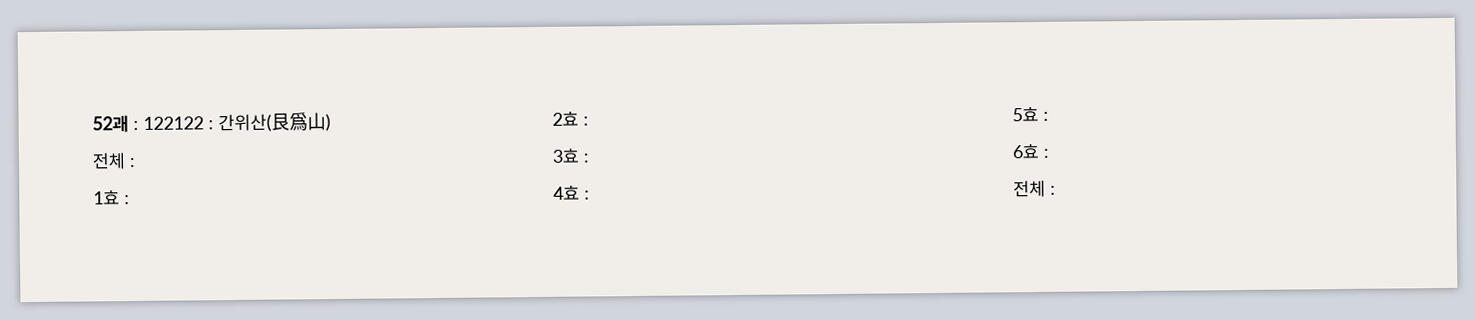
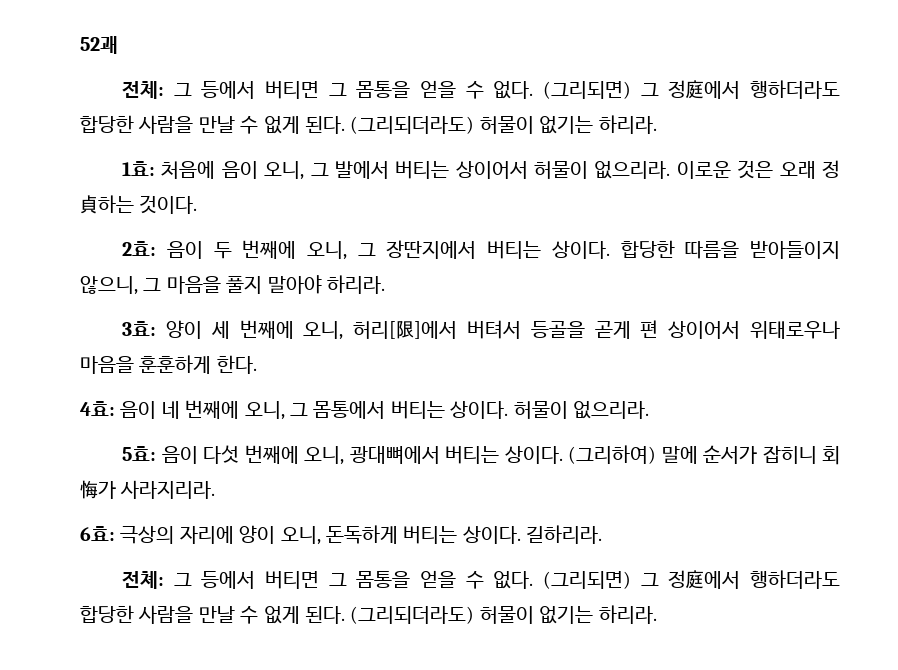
[133,112,331,133] [92,152,136,170] [93,190,130,205] [552,111,589,126] [552,148,590,163] [553,185,590,200] [1012,107,1049,122] [1012,144,1049,159] [1013,179,1056,198] : 122122 : 간위산(艮爲山) // 전체 : // 1효 : // 2효 : // 3효 : // 4효 : // 5효 : // 6효 : // 전체 : -> [122,80,841,99] [80,115,657,134] [122,160,841,180] [80,195,198,214] [122,240,840,260] [80,275,385,295] [122,320,840,340] [80,355,257,374] [80,400,649,420] [122,445,840,465] [80,480,216,499] [80,525,603,545] [122,570,841,589] [80,605,657,624] // 전체: 그 등에서 버티면 그 몸통을 얻을 수 없다. (그리되면) 그 정庭에서 행하더라도 합당한 사람을 만날 수 없게 된다. (그리되더라도) 허물이 없기는 하리라. // 1효: 처음에 음이 오니, 그 발에서 버티는 상이어서 허물이 없으리라. 이로운 것은 오래 정貞하는 것이다. // 2효: 음이 두 번째에 오니, 그 장딴지에서 버티는 상이다. 합당한 따름을 받아들이지 않으니, 그 마음을 풀지 말아야 하리라. // 3효: 양이 세 번째에 오니, 허리[限]에서 버텨서 등골을 곧게 편 상이어서 위태로우나 마음을 훈훈하게 한다. // 4효: 음이 네 번째에 오니, 그 몸통에서 버티는 상이다. 허물이 없으리라. // 5효: 음이 다섯 번째에 오니, 광대뼈에서 버티는 상이다. (그리하여) 말에 순서가 잡히니 회悔가 사라지리라. // 6효: 극상의 자리에 양이 오니, 돈독하게 버티는 상이다. 길하리라. // 전쳬: 그 등에서 버티면 그 몸통을 얻을 수 없다. (그리되면) 그 정庭에서 행하더라도 합당한 사람을 만날 수 없게 된다. (그리되더라도) 허물이 없기는 하리라.

